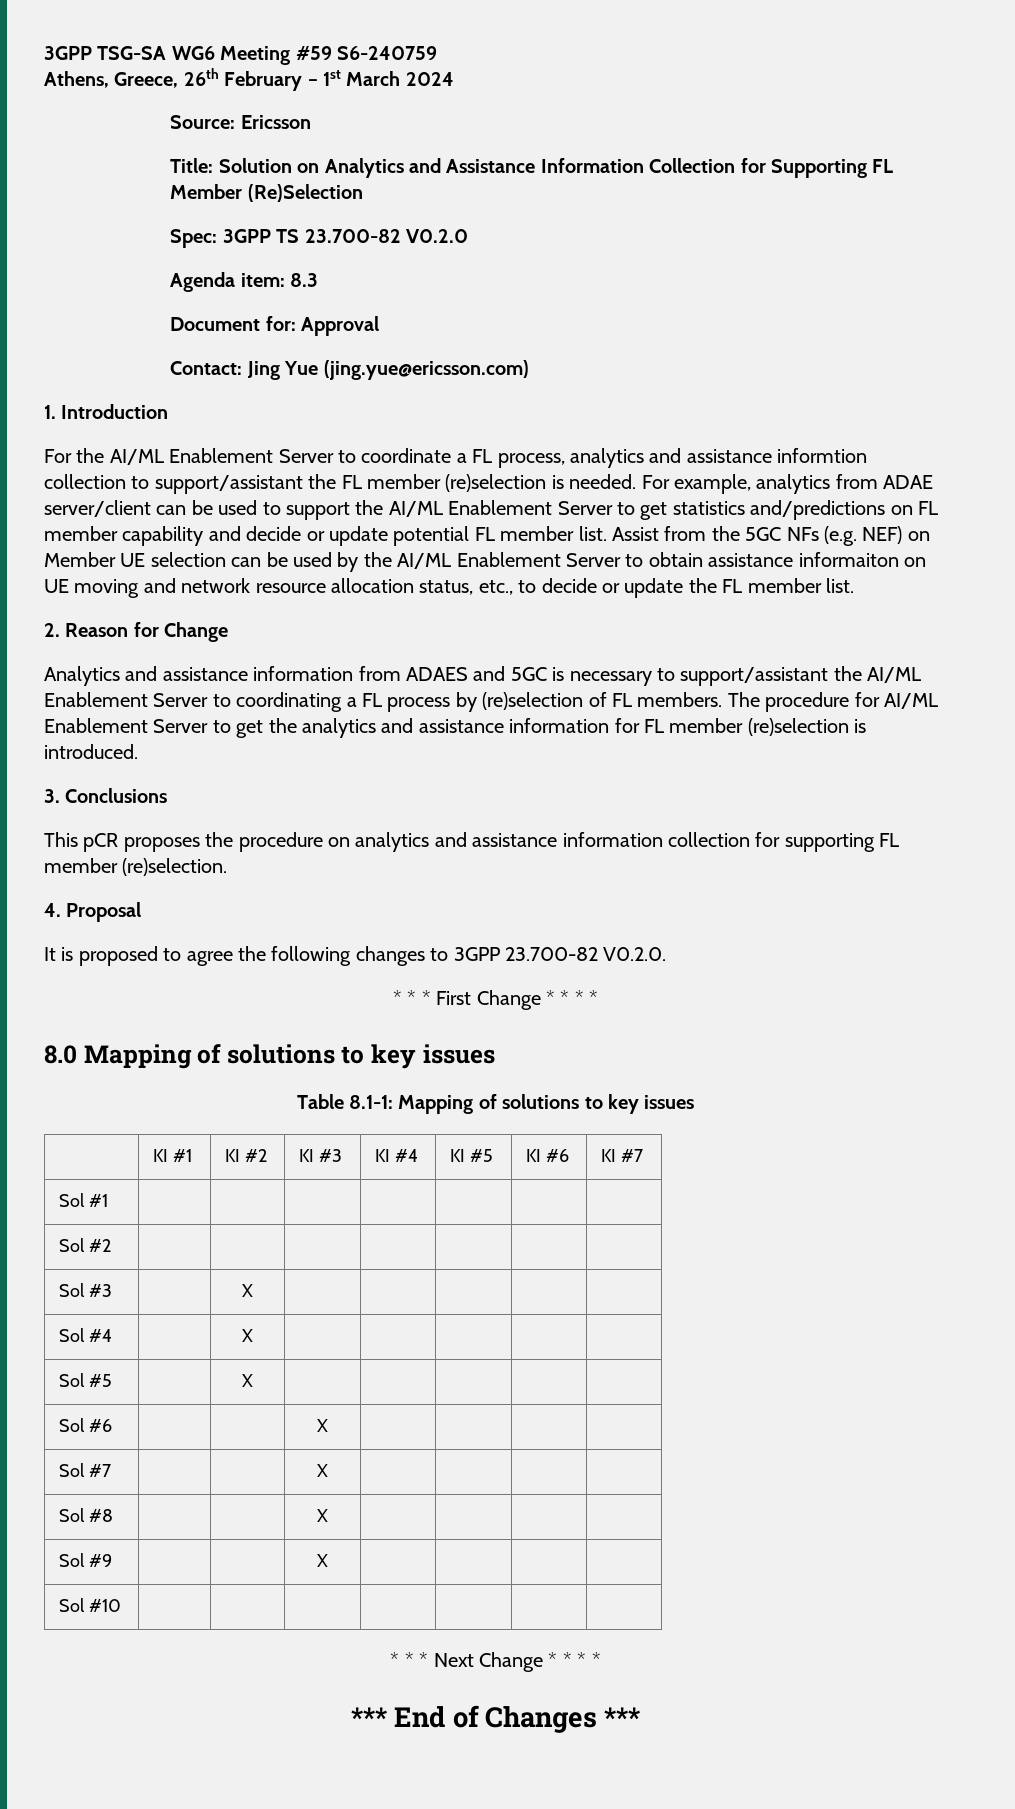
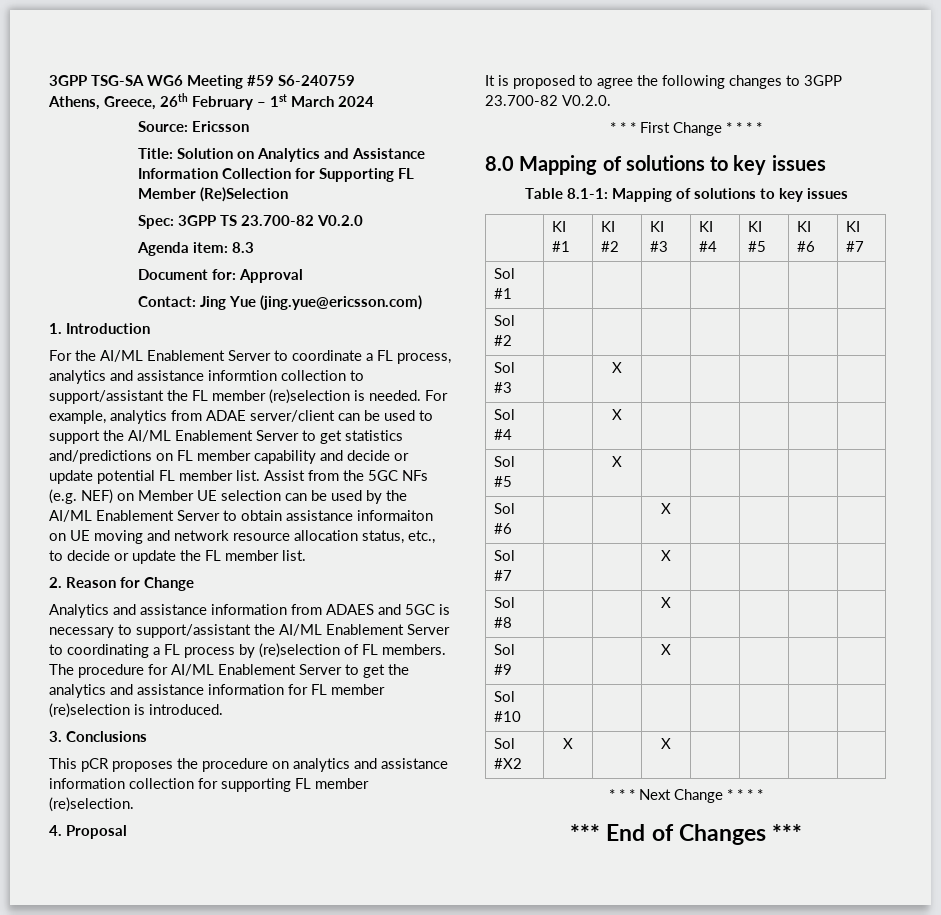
(121, 1605) none -> [493,738,515,749] [493,758,522,769] [563,738,573,749] [661,738,671,749] // Sol #X2 | X | | X | | | |

